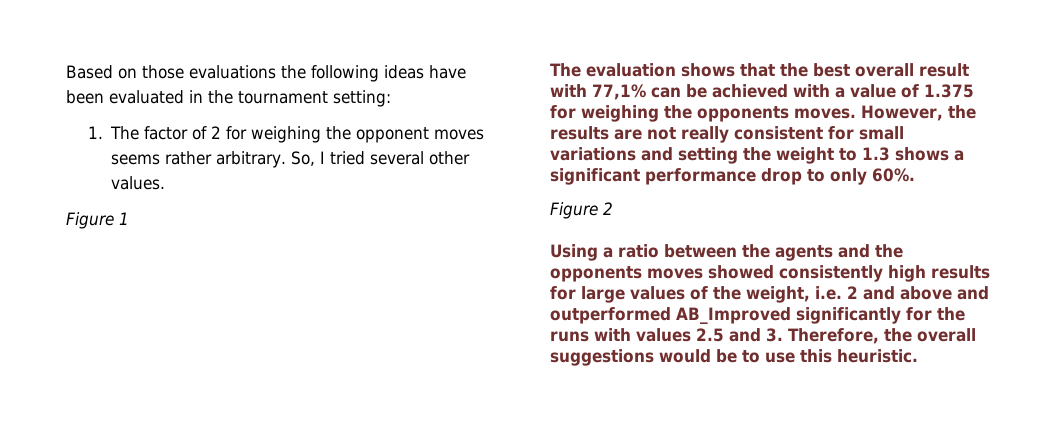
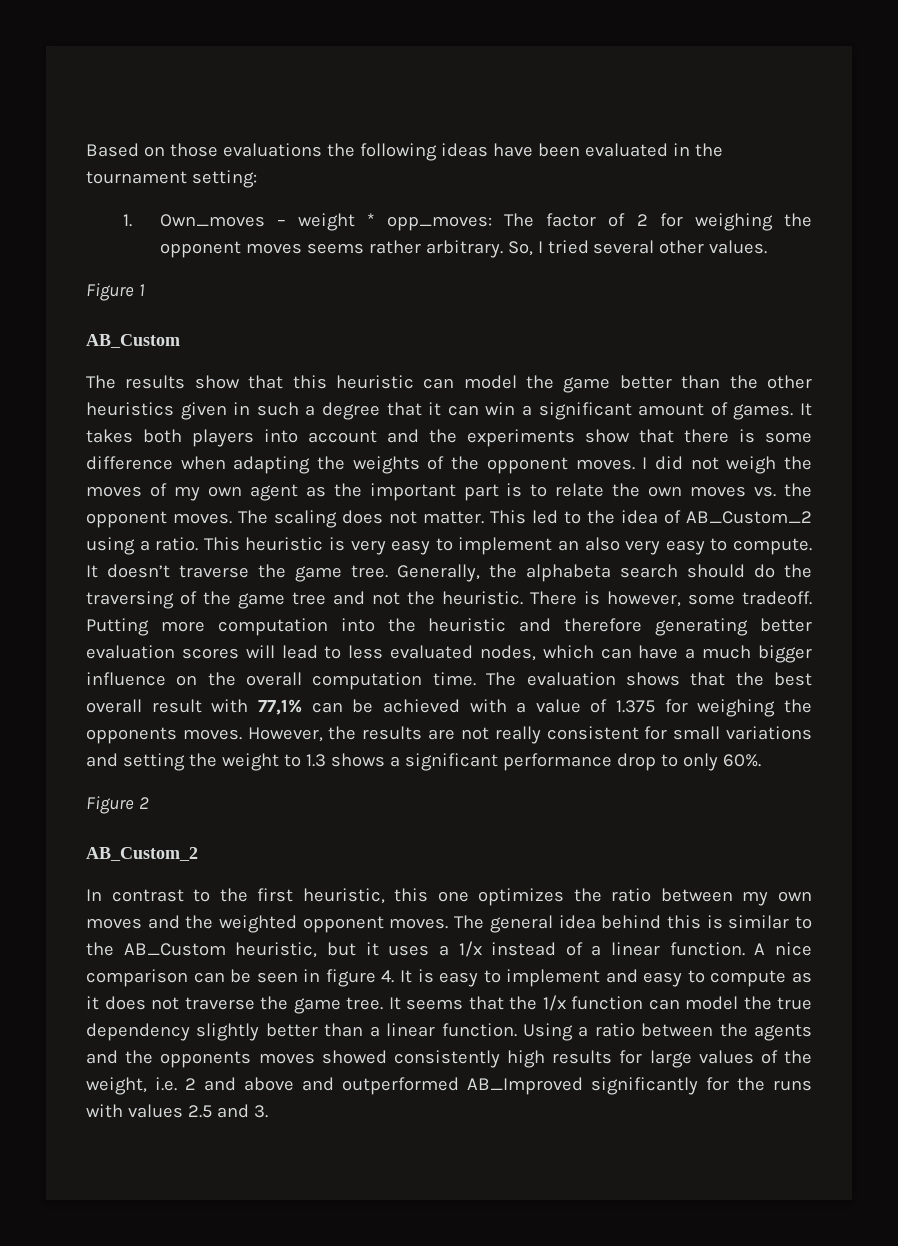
(104, 132) none -> [159,213,493,231] Own_moves – weight * opp_moves:
(129, 218) none -> [86,334,180,348] [86,375,812,393] [86,402,813,420] [86,429,812,447] [86,456,813,474] [86,483,812,501] [86,510,812,528] [86,537,813,555] [86,564,812,582] [86,591,812,609] [86,618,813,636] [86,645,812,663] [86,672,476,690] AB_Custom // The results show that this heuristic can model the game better than the other heuristics given in such a degree that it can win a significant amount of games. It takes both players into account and the experiments show that there is some difference when adapting the weights of the opponent moves. I did not weigh the moves of my own agent as the important part is to relate the own moves vs. the opponent moves. The scaling does not matter. This led to the idea of AB_Custom_2 using a ratio. This heuristic is very easy to implement an also very easy to compute. It doesn’t traverse the game tree. Generally, the alphabeta search should do the traversing of the game tree and not the heuristic. There is however, some tradeoff. Putting more computation into the heuristic and therefore generating better evaluation scores will lead to less evaluated nodes, which can have a much bigger influence on the overall computation time.
(613, 208) none -> [86,847,198,861] [86,888,813,906] [86,915,813,933] [86,941,812,958] [86,969,812,987] [86,995,812,1014] [86,1023,517,1041] AB_Custom_2 // In contrast to the first heuristic, this one optimizes the ratio between my own moves and the weighted opponent moves. The general idea behind this is similar to the AB_Custom heuristic, but it uses a 1/x instead of a linear function. A nice comparison can be seen in figure 4. It is easy to implement and easy to compute as it does not traverse the game tree. It seems that the 1/x function can model the true dependency slightly better than a linear function.
[788,328,976,344] [550,349,918,366] Therefore, the overall suggestions would be to use this heuristic. -> (268, 1111) none

